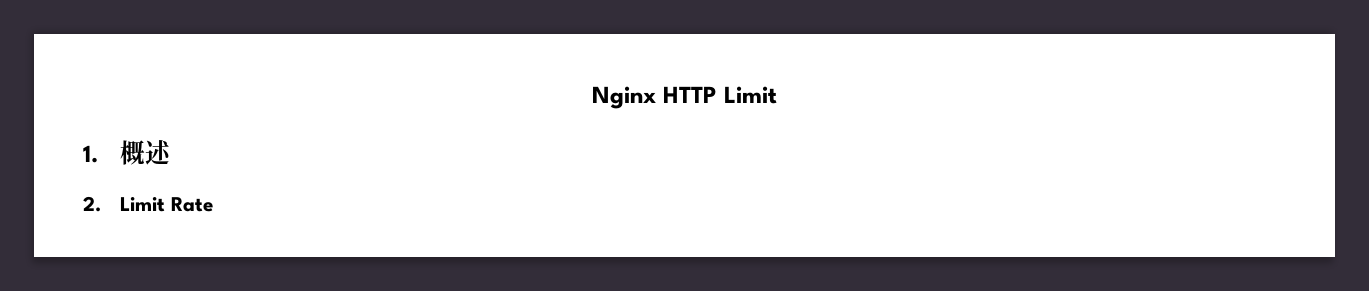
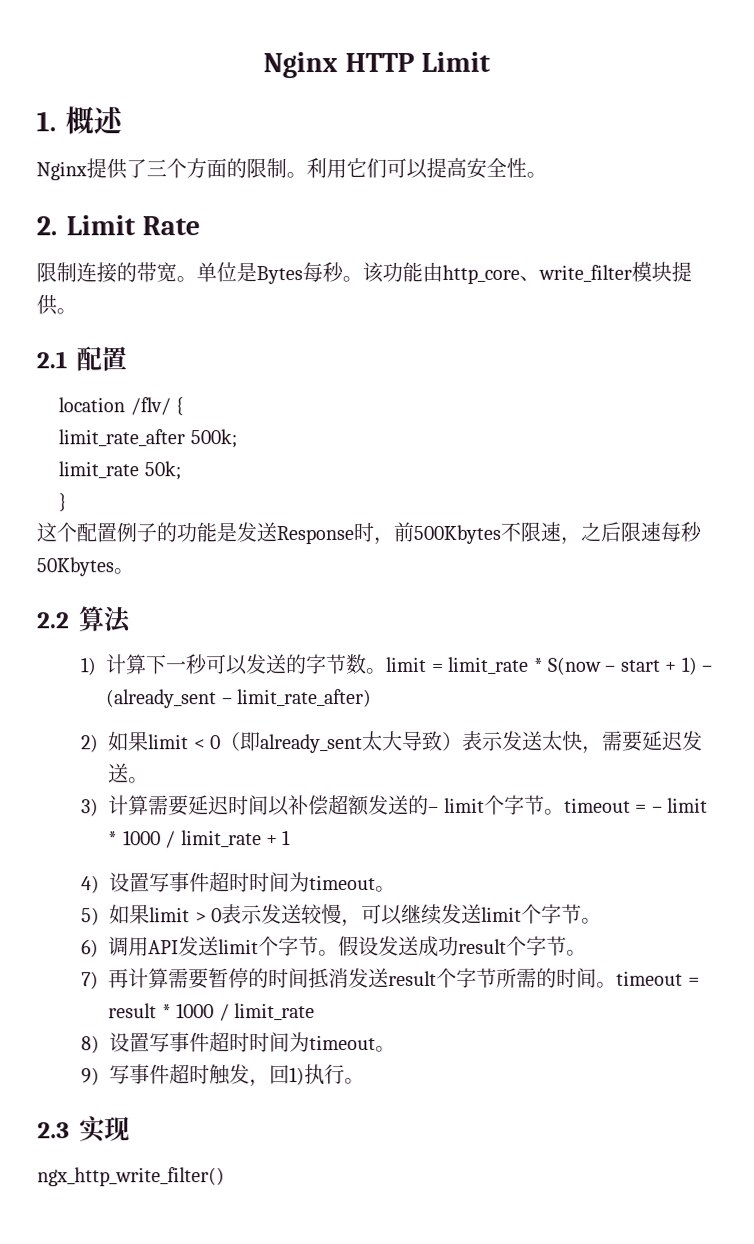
[83,196,213,212] 2. Limit Rate -> [36,157,547,181] [36,215,200,236] [36,261,692,285] [36,294,77,316] [36,346,127,372] [58,397,184,416] [58,429,237,449] [58,461,181,481] [58,493,68,512] [36,521,702,546] [36,557,134,577] [36,606,132,634] [81,654,713,676] [106,689,373,709] [81,730,704,754] [108,763,150,784] [81,794,708,817] [108,830,292,849] [81,872,397,894] [81,903,603,928] [81,935,588,958] [81,967,700,990] [108,1003,315,1022] [81,1032,397,1054] [81,1064,366,1088] [37,1116,130,1143] [37,1167,225,1187] Nginx提供了三个方面的限制。利用它们可以提高安全性。 // 2. Limit Rate // 限制连接的带宽。单位是Bytes每秒。该功能由http_core、write_filter模块提供。 // 2.1配置 // location /flv/ { // limit_rate_after 500k; // limit_rate 50k; // } // 这个配置例子的功能是发送Response时，前500Kbytes不限速，之后限速每秒50Kbytes。 // 2.2算法 // 1)计算下一秒可以发送的字节数。limit = limit_rate * S(now – start + 1) – (already_sent – limit_rate_after) // 2)如果limit < 0（即already_sent太大导致）表示发送太快，需要延迟发送。 // 3)计算需要延迟时间以补偿超额发送的– limit个字节。timeout = – limit * 1000 / limit_rate + 1 // 4)设置写事件超时时间为timeout。 // 5)如果limit > 0表示发送较慢，可以继续发送limit个字节。 // 6)调用API发送limit个字节。假设发送成功result个字节。 // 7)再计算需要暂停的时间抵消发送result个字节所需的时间。timeout = result * 1000 / limit_rate // 8)设置写事件超时时间为timeout。 // 9)写事件超时触发，回1)执行。 // 2.3实现 // ngx_http_write_filter()

